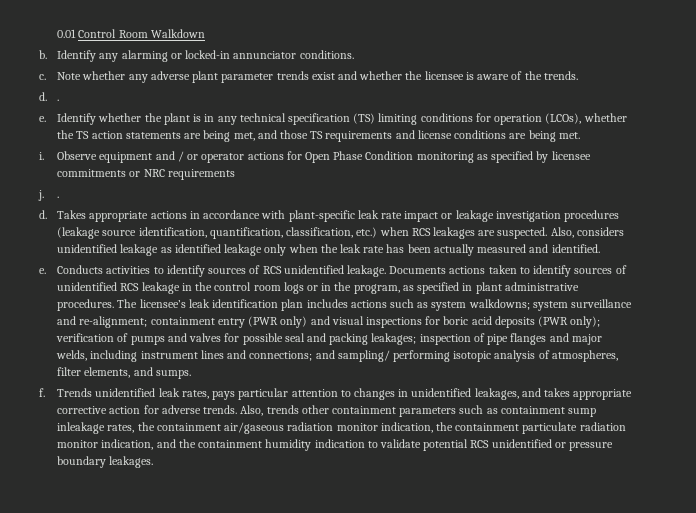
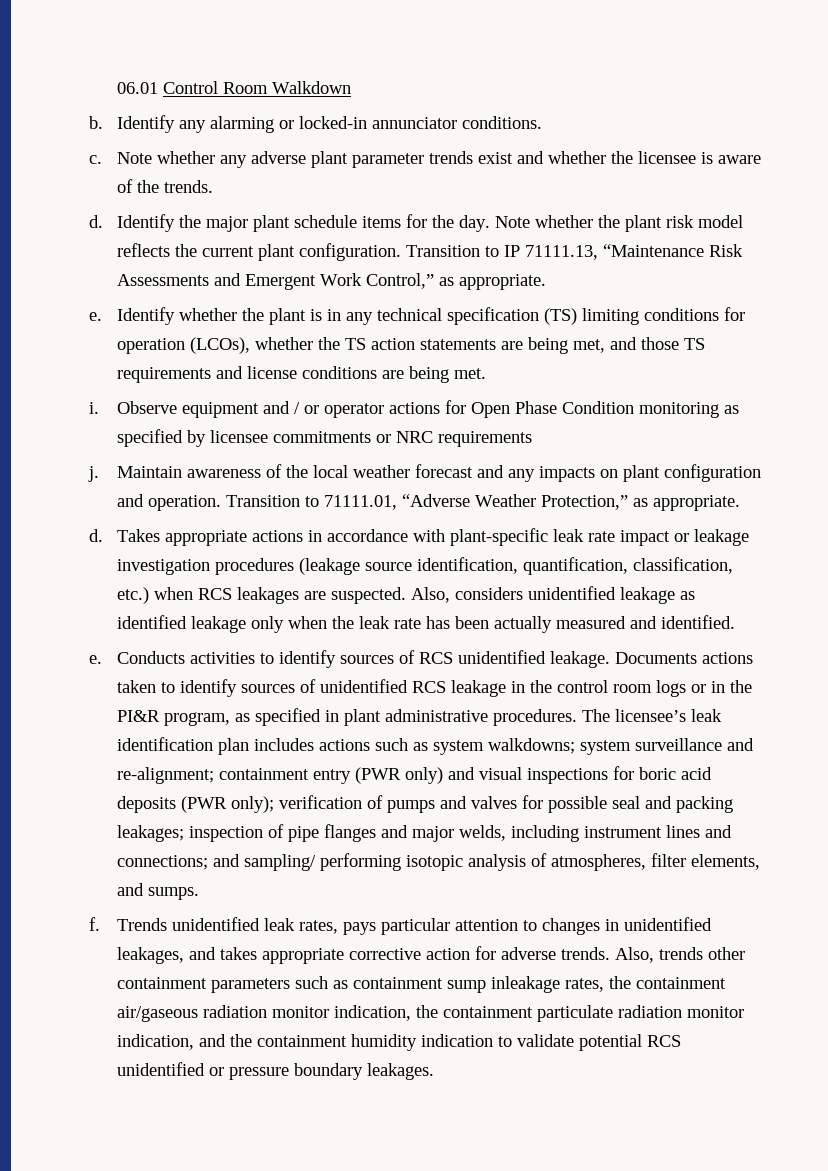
[57,29,77,38] 0.01 -> [116,82,158,94] 06.01
[57,99,60,101] . -> [116,214,743,232] [116,243,743,261] [116,273,546,290] Identify the major plant schedule items for the day. Note whether the plant risk model reflects the current plant configuration. Transition to IP 71111.13, “Maintenance Risk Assessments and Emergent Work Control,” as appropriate.
[57,196,60,198] . -> [116,464,761,482] [116,494,740,511] Maintain awareness of the local weather forecast and any impacts on plant configuration and operation. Transition to 71111.01, “Adverse Weather Protection,” as appropriate.
(352, 286) none -> [116,710,160,722] PI&R

